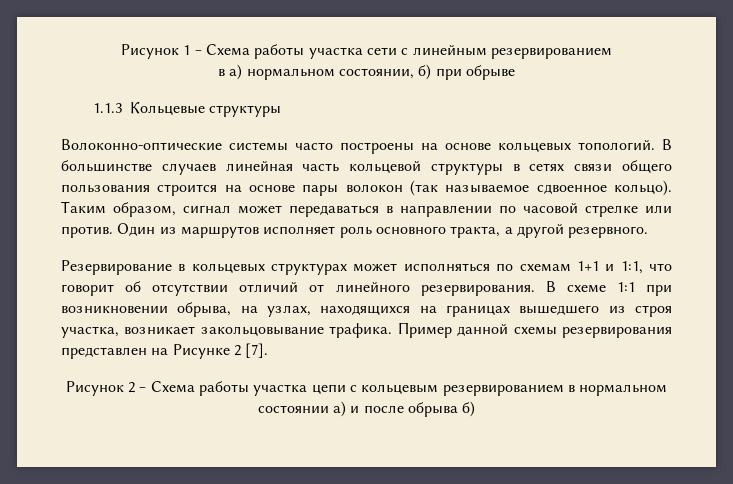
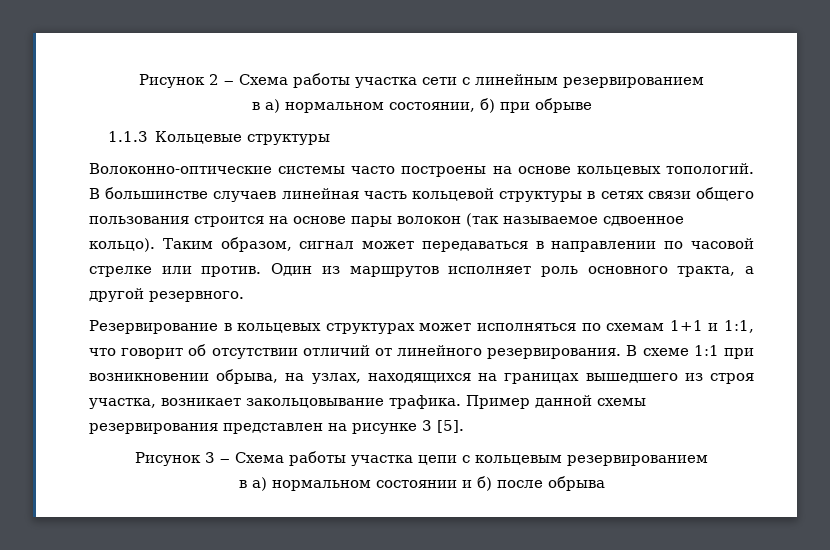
[121,44,191,59] Рисунок 1 -> [139,74,219,88] Рисунок 2
[172,343,269,359] [65,381,136,396] Рисунке 2 [7]. // Рисунок 2 -> [352,420,464,434] [135,452,215,466] рисунке 3 [5]. // Рисунок 3
[567,384,668,396] [257,401,360,417] в нормальном состоянии а) и -> [238,476,492,491] // в а) нормальном состоянии и б)
[462,401,476,417] б) -> (605, 483) none

